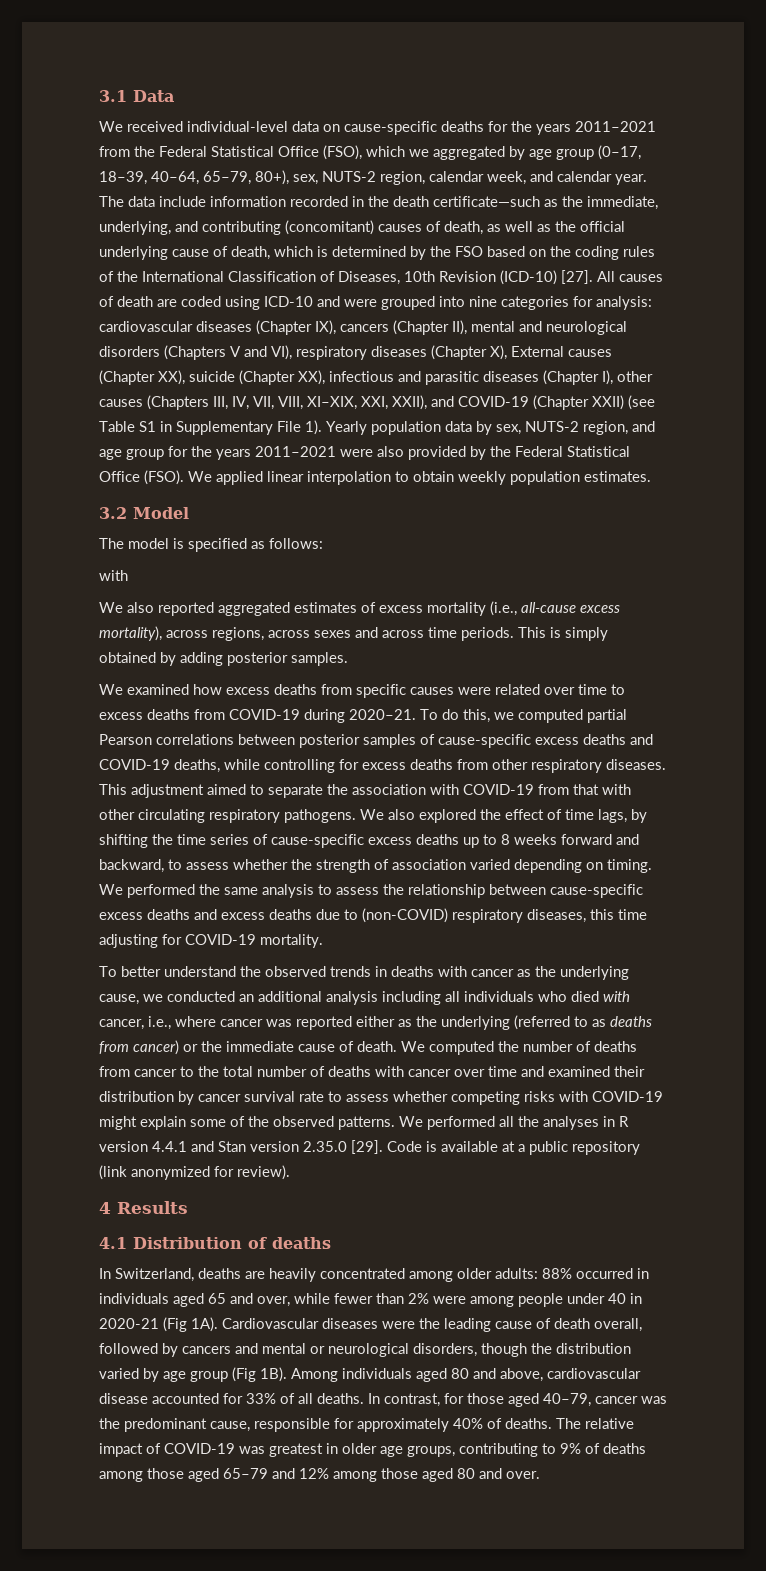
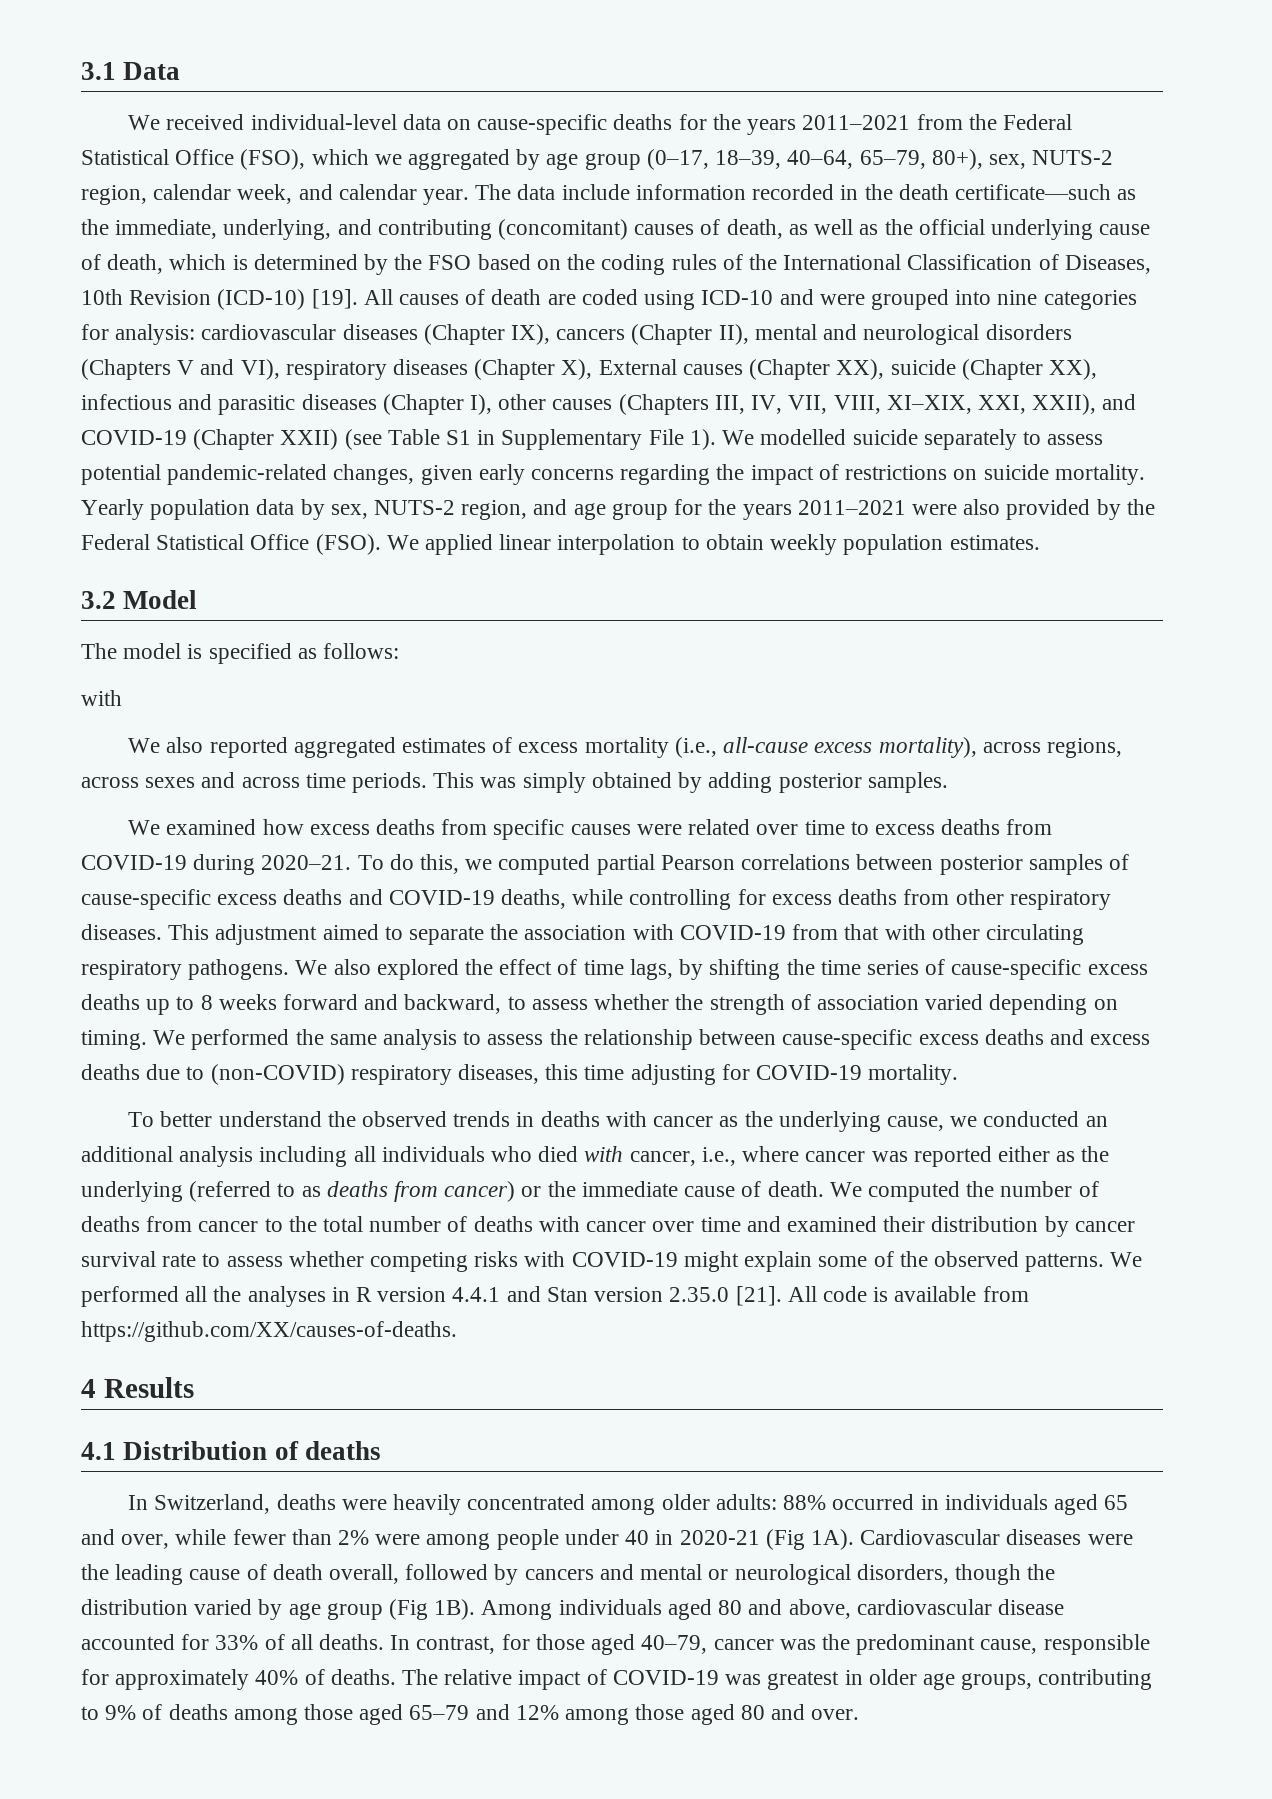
[561,270,593,284] [27]. -> [311,289,358,309] [19].
(322, 427) none -> [722,429,1104,450] [81,464,1145,485] We modelled suicide separately to assess potential pandemic-related changes, given early concerns regarding the impact of restrictions on suicide mortality.
[550,627,561,638] is -> [480,777,517,788] was
[351,1140,640,1155] [99,1165,290,1180] [29]. Code is available at a public repository (link anonymized for review). -> [735,1286,1029,1306] [81,1321,457,1342] [21]. All code is available from https://github.com/XX/causes-of-deaths.
[245,1271,265,1279] are -> [341,1499,387,1510] were

